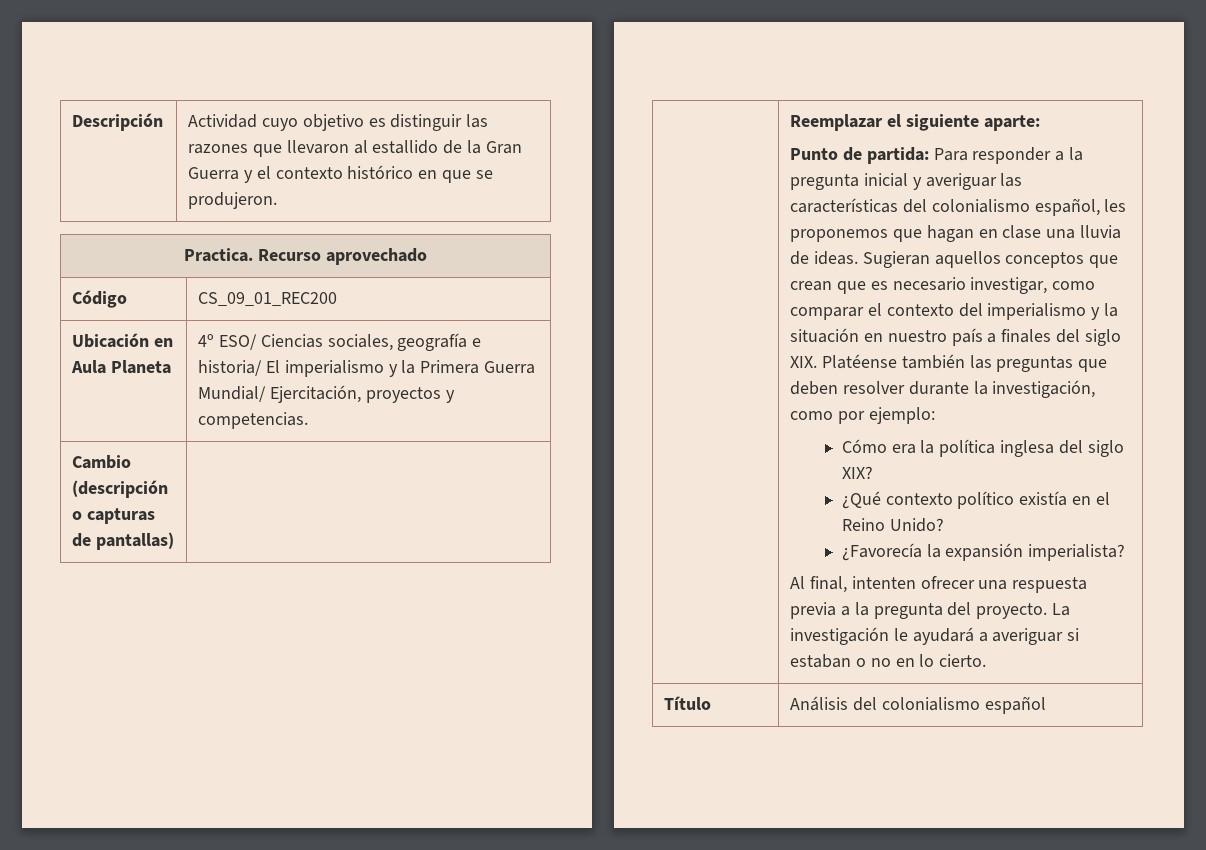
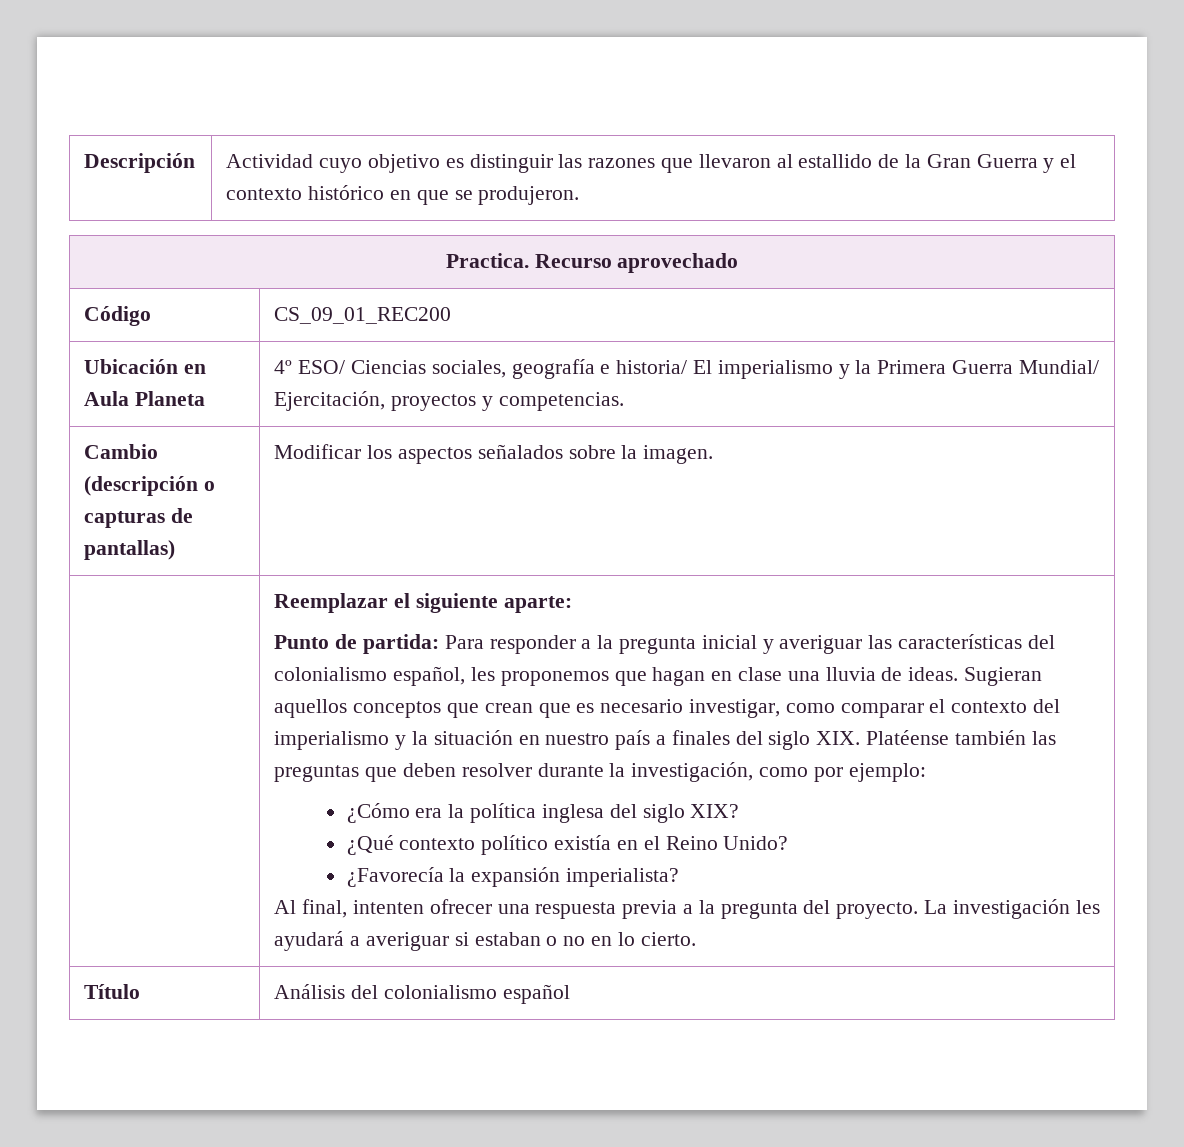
(174, 541) none -> [274,444,714,464] Modificar los aspectos señalados sobre la imagen.
[841,439,887,453] Cómo -> [346,803,410,823] ¿Cómo
[893,628,908,641] le -> [1075,900,1100,914] les

